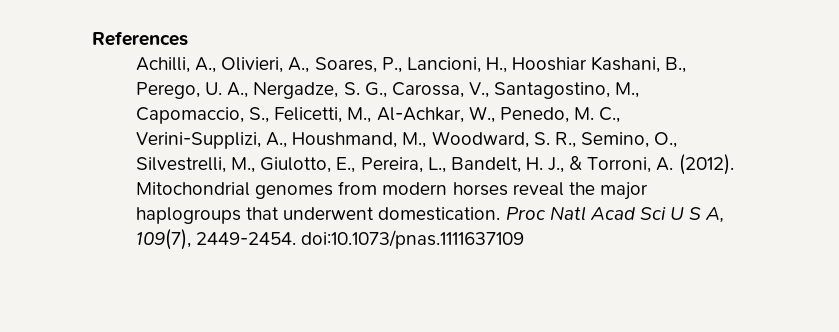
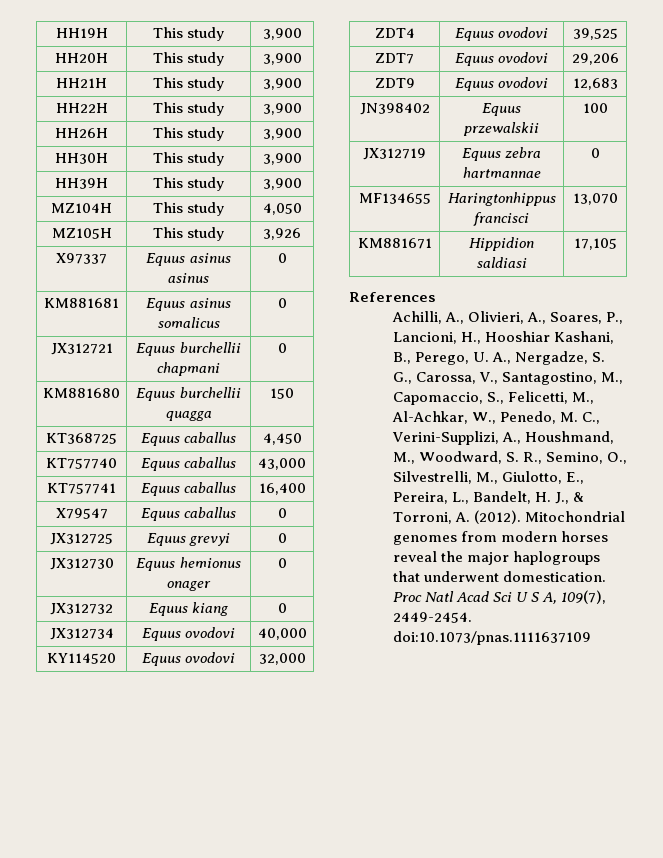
(92, 38) none -> [55,28,108,38] [152,27,225,41] [262,28,302,40] [55,53,108,63] [152,52,225,66] [262,53,302,65] [56,78,107,88] [152,77,225,91] [262,78,302,90] [55,103,108,113] [152,102,225,116] [262,103,302,115] [55,128,108,138] [152,127,225,141] [262,128,302,140] [55,153,108,164] [152,152,225,166] [262,153,302,165] [55,178,108,189] [152,177,225,191] [262,178,302,190] [51,203,112,213] [152,202,225,216] [262,203,302,215] [51,228,112,239] [152,227,225,241] [263,228,301,240] [56,253,107,264] [146,253,231,266] [168,273,209,283] [277,253,287,263] [44,298,119,308] [146,298,231,311] [157,317,220,328] [277,298,287,308] [50,343,113,355] [136,342,241,356] [157,362,220,376] [277,343,287,353] [43,388,120,398] [136,387,241,401] [165,411,212,421] [270,388,294,399] [46,433,117,444] [140,432,237,446] [262,433,302,445] [46,458,117,469] [140,457,237,471] [258,458,306,470] [47,483,116,494] [140,482,237,496] [258,483,306,495] [55,508,108,519] [140,507,237,521] [277,508,287,518] [50,533,113,545] [146,533,231,546] [277,533,287,543] [49,558,114,570] [136,557,241,571] [167,581,211,591] [277,558,287,568] [50,603,113,615] [148,602,229,616] [277,603,287,613] [49,628,114,640] [141,627,236,641] [257,628,307,640] [47,653,116,664] [141,652,236,666] [258,653,306,665] [374,28,415,38] [454,27,549,41] [572,28,618,40] [375,53,414,64] [454,52,549,66] [571,53,619,65] [374,78,415,88] [454,77,549,91] [572,78,618,90] [359,103,430,115] [482,103,521,116] [463,122,539,136] [582,103,608,113] [363,148,426,160] [461,147,542,161] [462,167,541,178] [590,148,600,158] [358,193,431,204] [447,192,556,206] [473,212,529,226] [572,193,618,205] [357,238,432,249] [469,237,534,251] [476,257,527,268] [573,238,617,250] HH19H | This study | 3,900 // HH20H | This study | 3,900 // HH21H | This study | 3,900 // HH22H | This study | 3,900 // HH26H | This study | 3,900 // HH30H | This study | 3,900 // HH39H | This study | 3,900 // MZ104H | This study | 4,050 // MZ105H | This study | 3,926 // X97337 | Equus asinus asinus | 0 // KM881681 | Equus asinus somalicus | 0 // JX312721 | Equus burchellii chapmani | 0 // KM881680 | Equus burchellii quagga | 150 // KT368725 | Equus caballus | 4,450 // KT757740 | Equus caballus | 43,000 // KT757741 | Equus caballus | 16,400 // X79547 | Equus caballus | 0 // JX312725 | Equus grevyi | 0 // JX312730 | Equus hemionus onager | 0 // JX312732 | Equus kiang | 0 // JX312734 | Equus ovodovi | 40,000 // KY114520 | Equus ovodovi | 32,000 // ZDT4 | Equus ovodovi | 39,525 // ZDT7 | Equus ovodovi | 29,206 // ZDT9 | Equus ovodovi | 12,683 // JN398402 | Equus przewalskii | 100 // JX312719 | Equus zebra hartmannae | 0 // MF134655 | Haringtonhippus francisci | 13,070 // KM881671 | Hippidion saldiasi | 17,105 //

